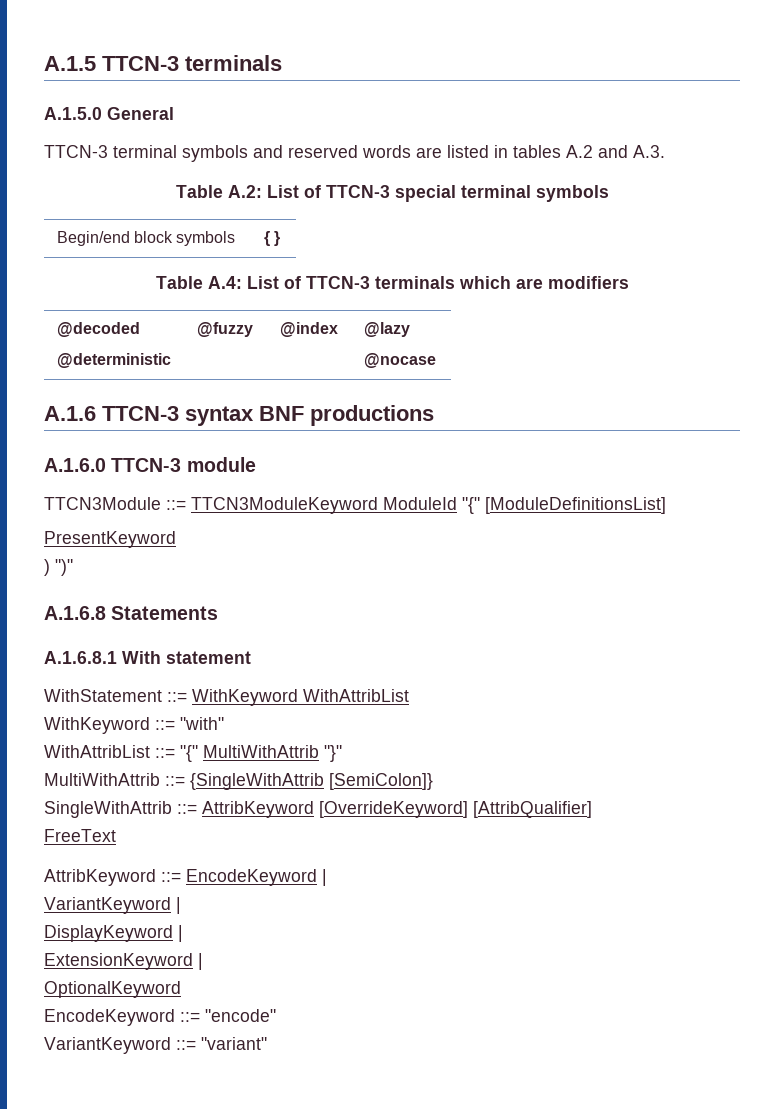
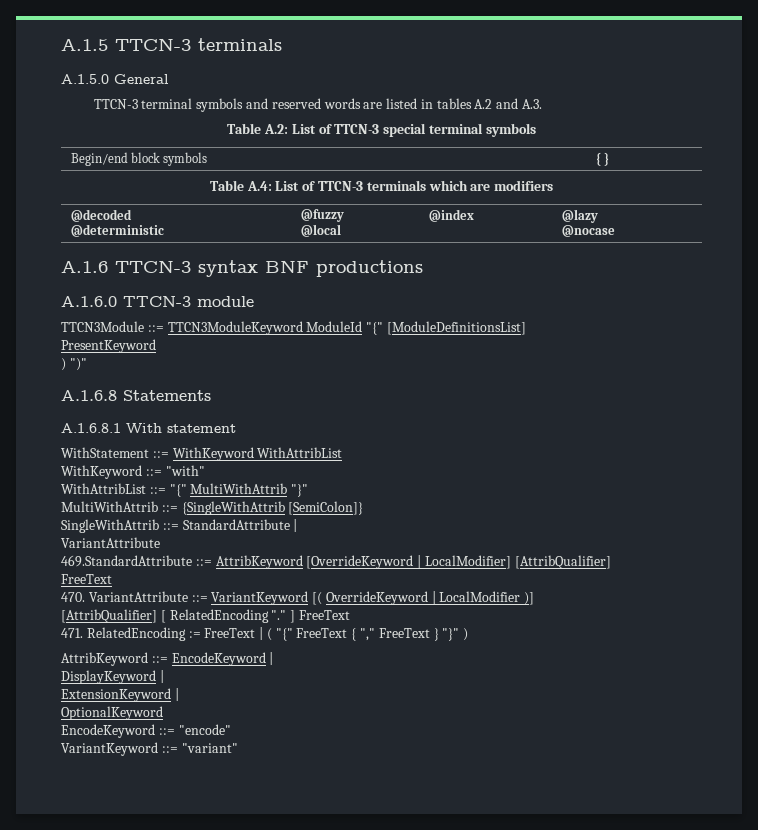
(253, 329) none -> [300,224,341,237] // @local
[202,801,592,818] [44,829,116,842] AttribKeyword [OverrideKeyword] [AttribQualifier] // FreeText -> [182,519,298,532] [61,537,160,548] [61,555,611,569] [61,574,112,584] [61,591,535,605] [61,609,350,623] [61,627,469,641] StandardAttribute | // VariantAttribute // 469.StandardAttribute ::= AttribKeyword [OverrideKeyword | LocalModifier] [AttribQualifier] // FreeText // 470. VariantAttribute ::= VariantKeyword [( OverrideKeyword | LocalModifier )] // [AttribQualifier] [ RelatedEncoding "." ] FreeText // 471. RelatedEncoding := FreeText | ( "{" FreeText { "," FreeText } "}" )
[44,897,181,914] // VariantKeyword | -> (274, 658) none

